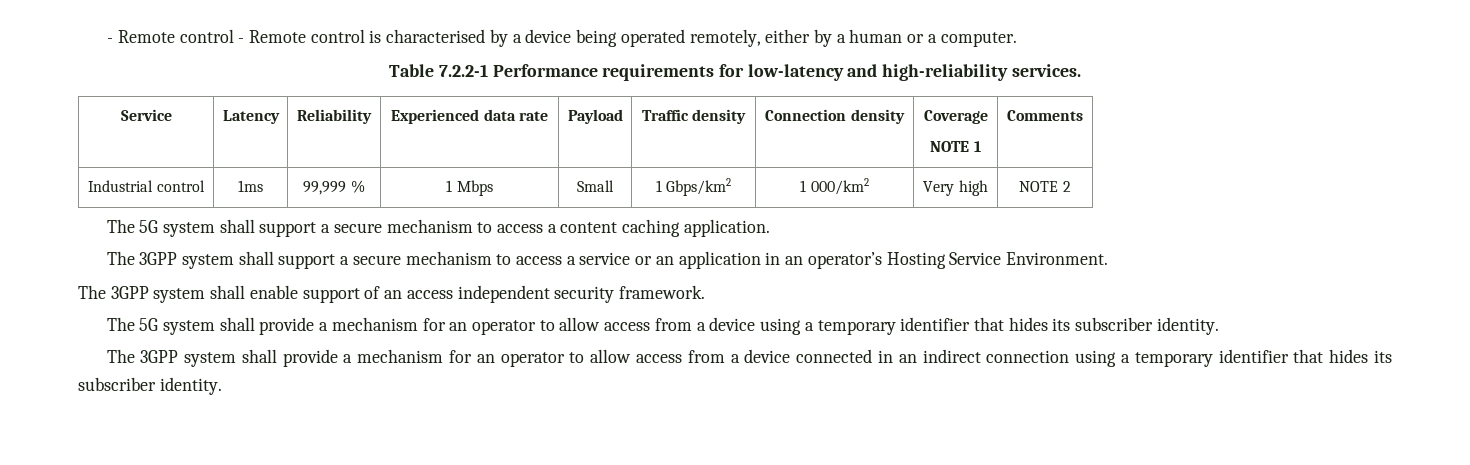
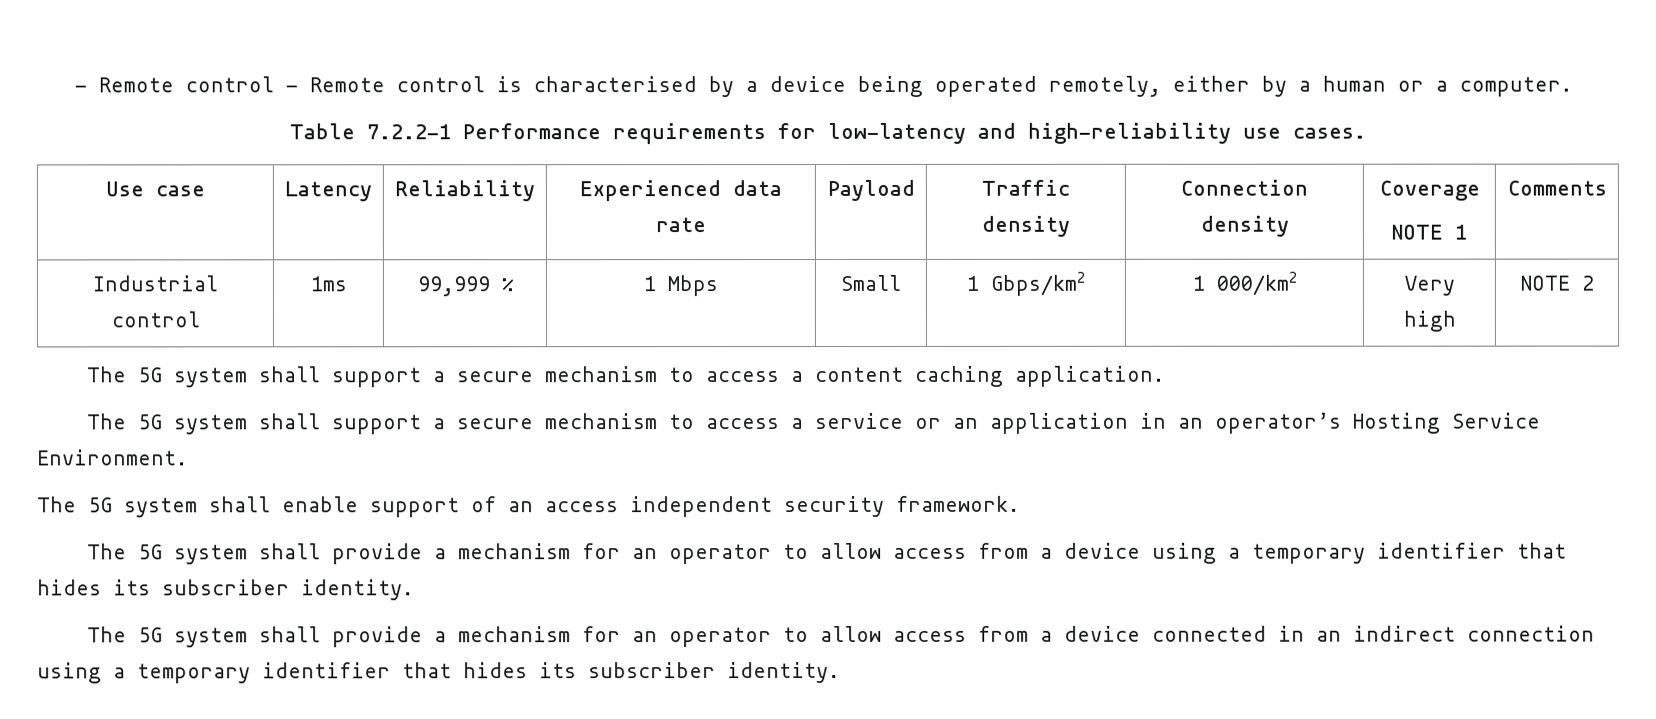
[1011,64,1081,77] [120,109,172,121] services. // Service -> [1242,127,1366,139] [105,181,205,197] use cases. // Use case
[139,252,178,265] 3GPP -> [137,414,163,430] 5G
[110,286,149,299] 3GPP -> [88,497,113,513] 5G
[140,350,179,363] 3GPP -> [137,627,163,643] 5G

